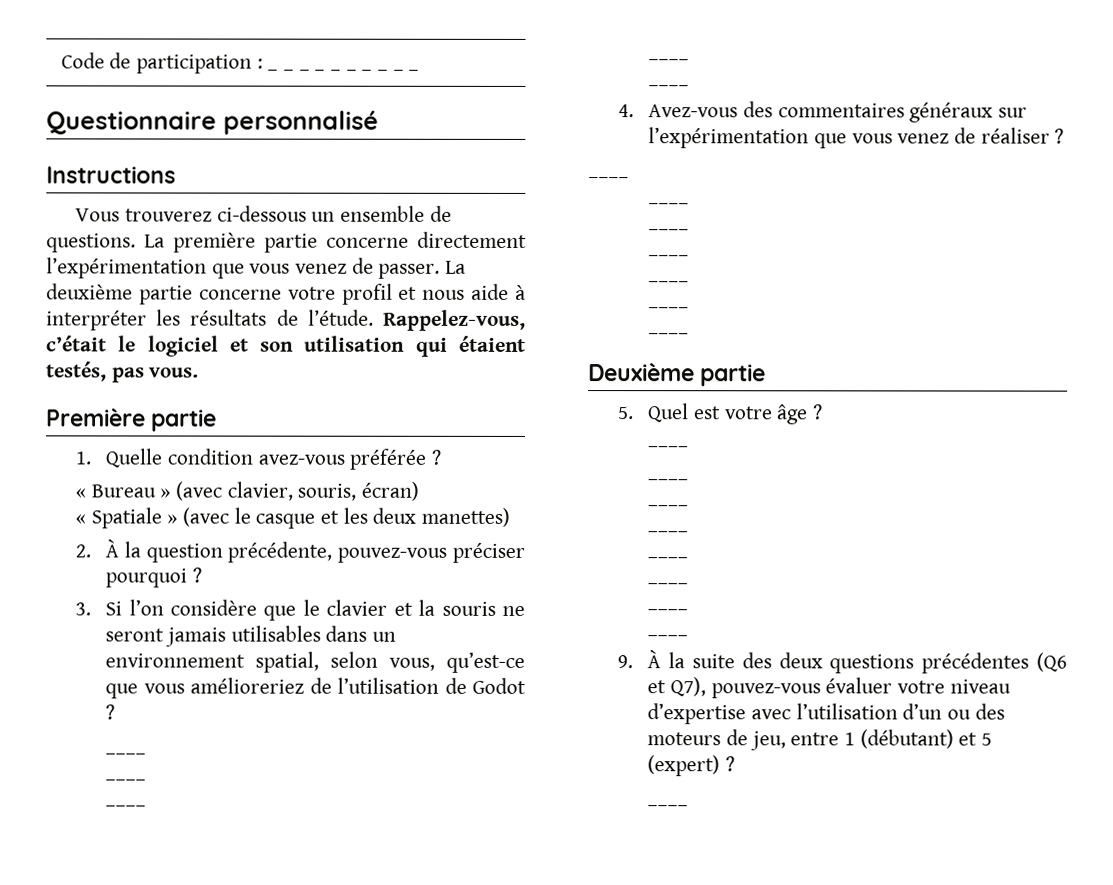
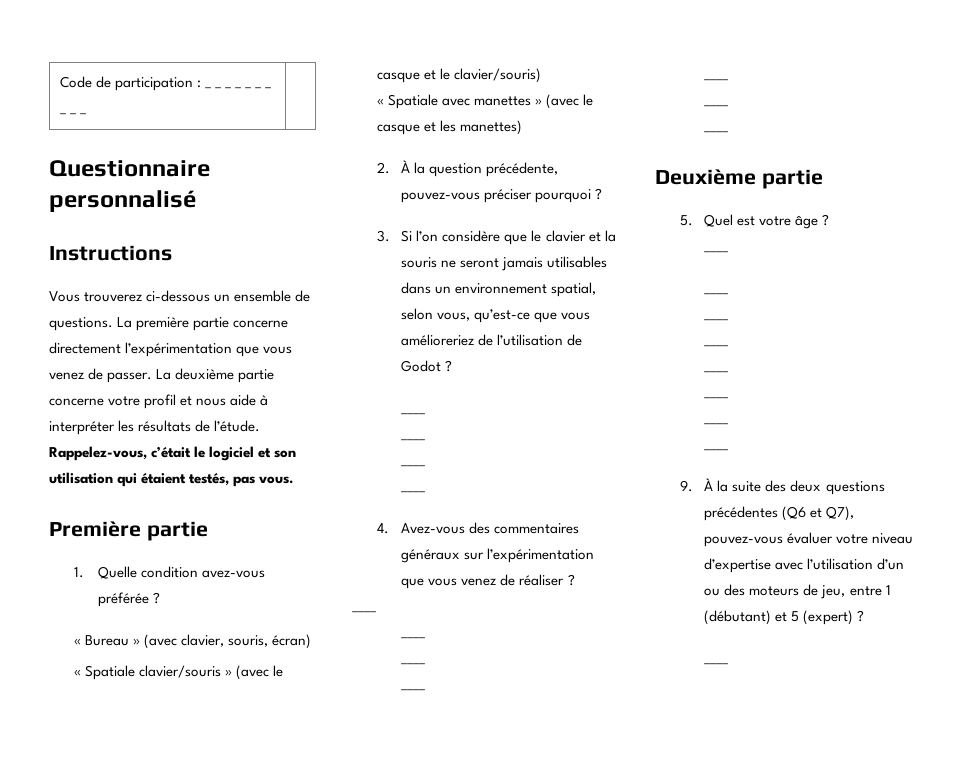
(162, 518) none -> [138,665,283,680] [376,68,541,83] [376,94,531,109] clavier/souris » (avec le casque et le clavier/souris) // « Spatiale avec manettes
[372,507,417,524] deux -> (456, 126) none
[648,84,690,87] // ____ -> (426, 492) none

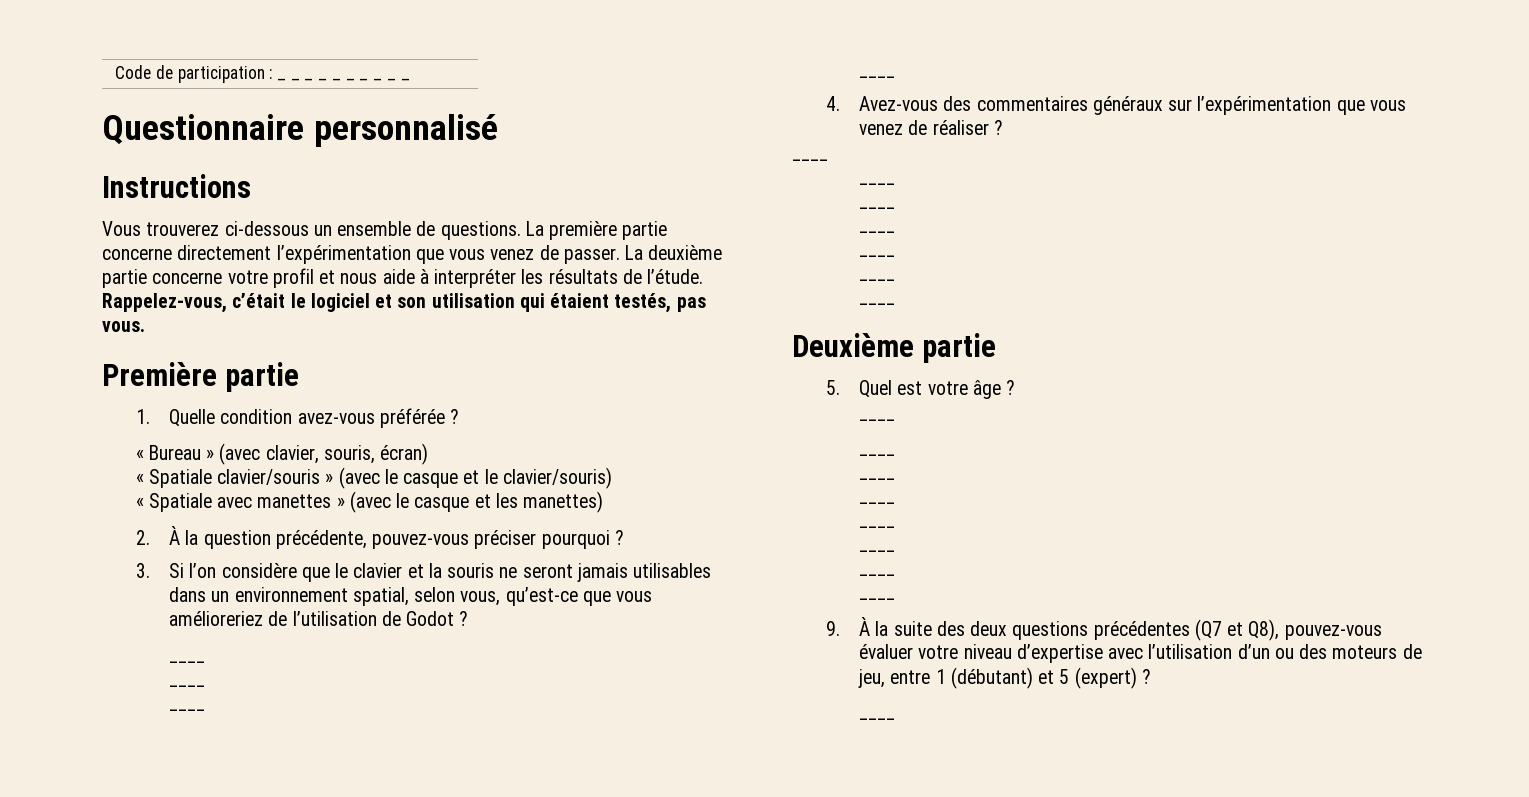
[782,506,855,521] (Q6 et Q7), -> [1194,619,1280,641] (Q7 et Q8),

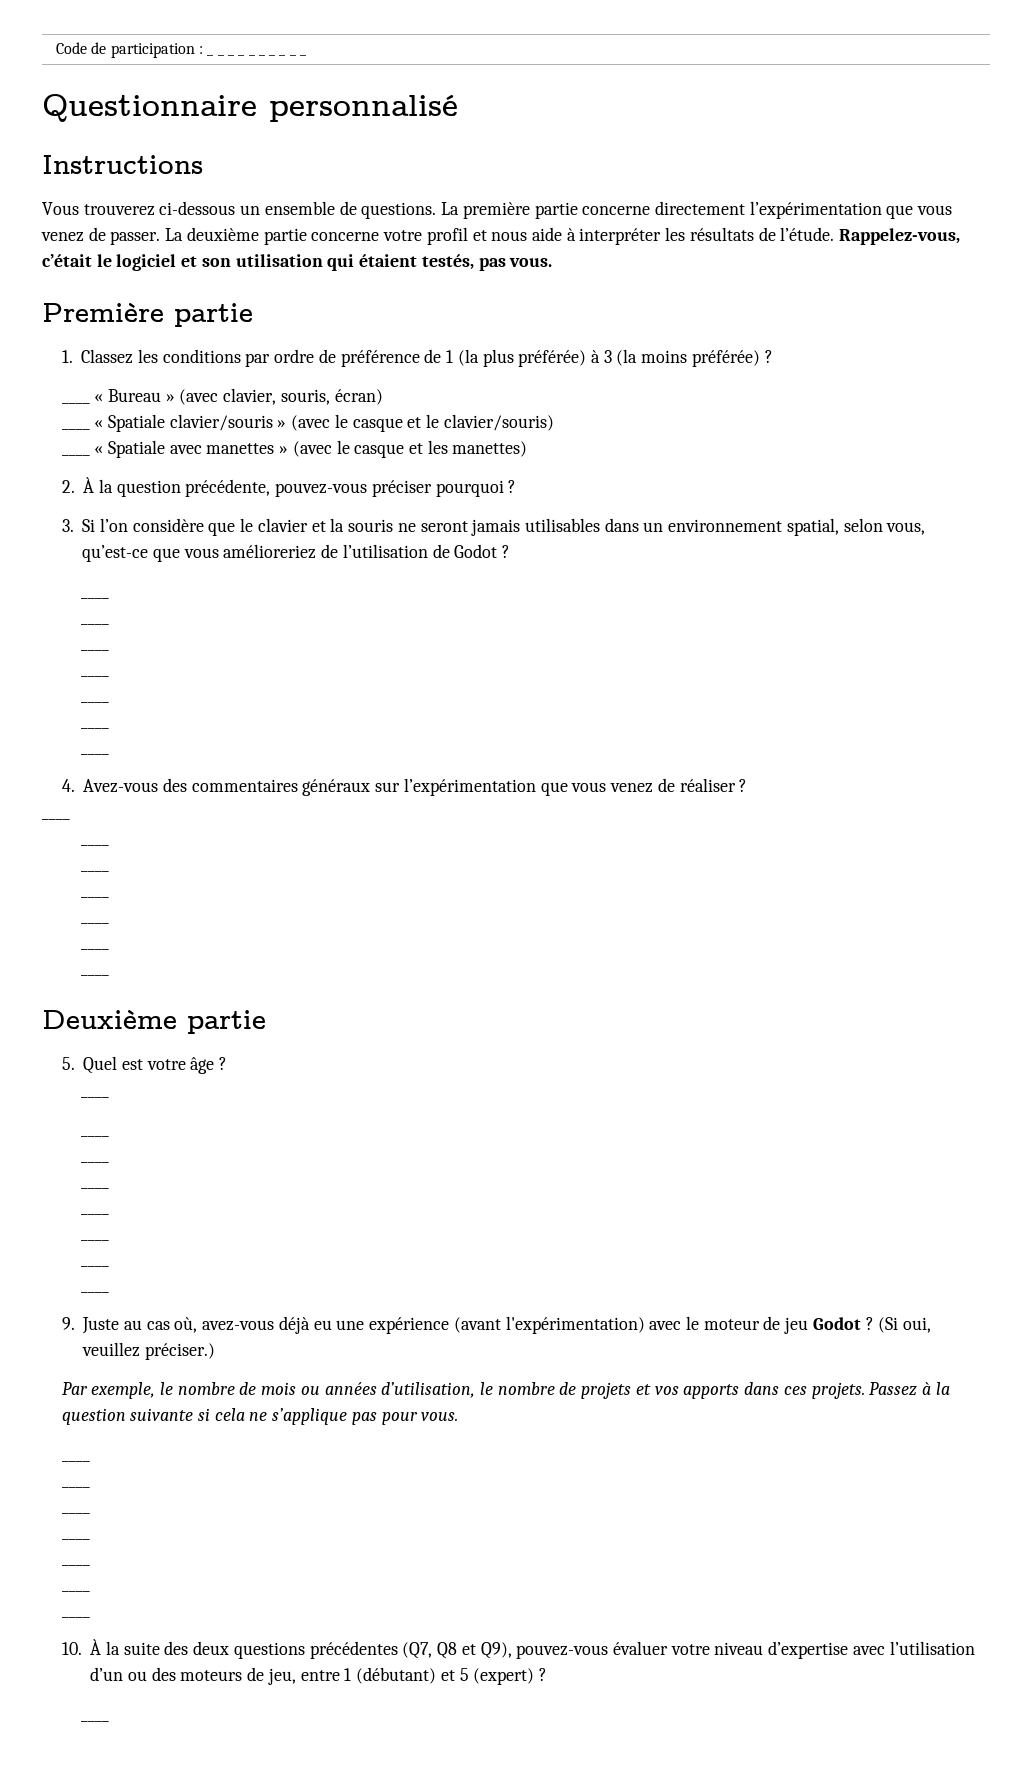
[168,408,460,428] Quelle condition avez-vous préférée ? // -> [81,349,773,367] [61,402,90,404] Classez les conditions par ordre de préférence de 1 (la plus préférée) à 3 (la moins préférée) ? // ____
(429, 454) none -> [61,428,90,430] ____
(612, 478) none -> [61,454,90,456] ____
(895, 77) none -> [81,701,110,703] [81,727,110,729] [81,753,110,755] // ____ // ____ // ____
(840, 628) none -> [82,1316,932,1334] [82,1342,215,1360] [61,1382,950,1399] [61,1408,459,1425] [61,1460,90,1462] [61,1486,90,1488] [61,1512,90,1514] [61,1538,90,1540] [61,1564,90,1566] [61,1590,90,1592] [61,1616,90,1618] [61,1642,82,1655] Juste au cas où, avez-vous déjà eu une expérience (avant l'expérimentation) avec le moteur de jeu Godot ? (Si oui, veuillez préciser.) // Par exemple, le nombre de mois ou années d’utilisation, le nombre de projets et vos apports dans ces projets. Passez à la question suivante si cela ne s’applique pas pour vous. // ____ // ____ // ____ // ____ // ____ // ____ // ____ // 10.
[1194,619,1280,641] (Q7 et Q8), -> [402,1642,512,1659] (Q7, Q8 et Q9),

